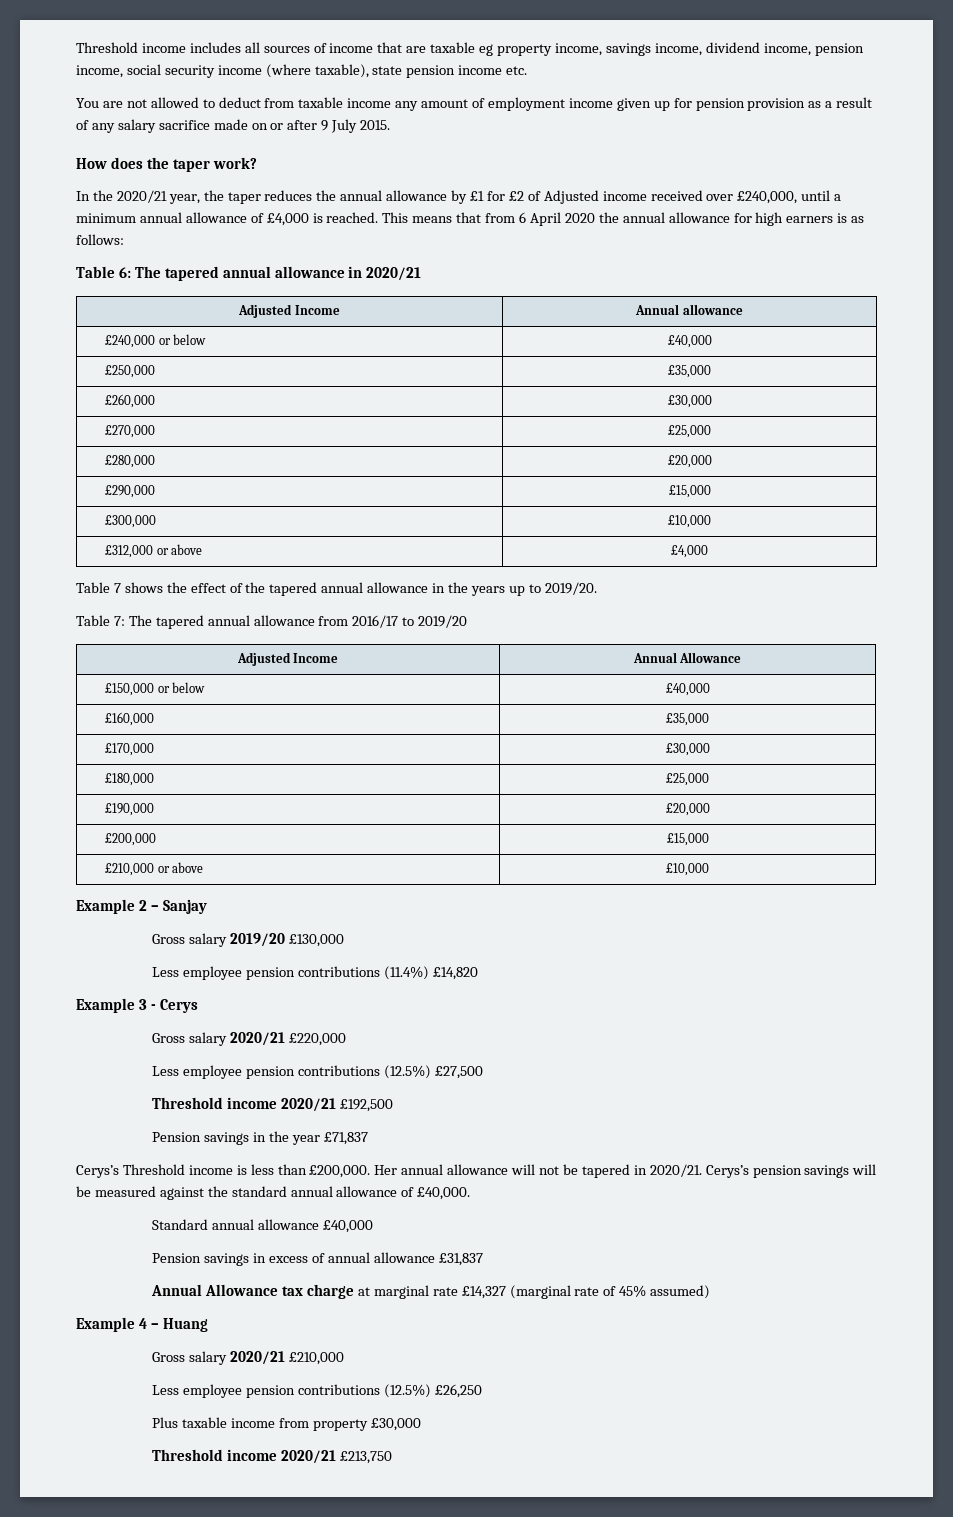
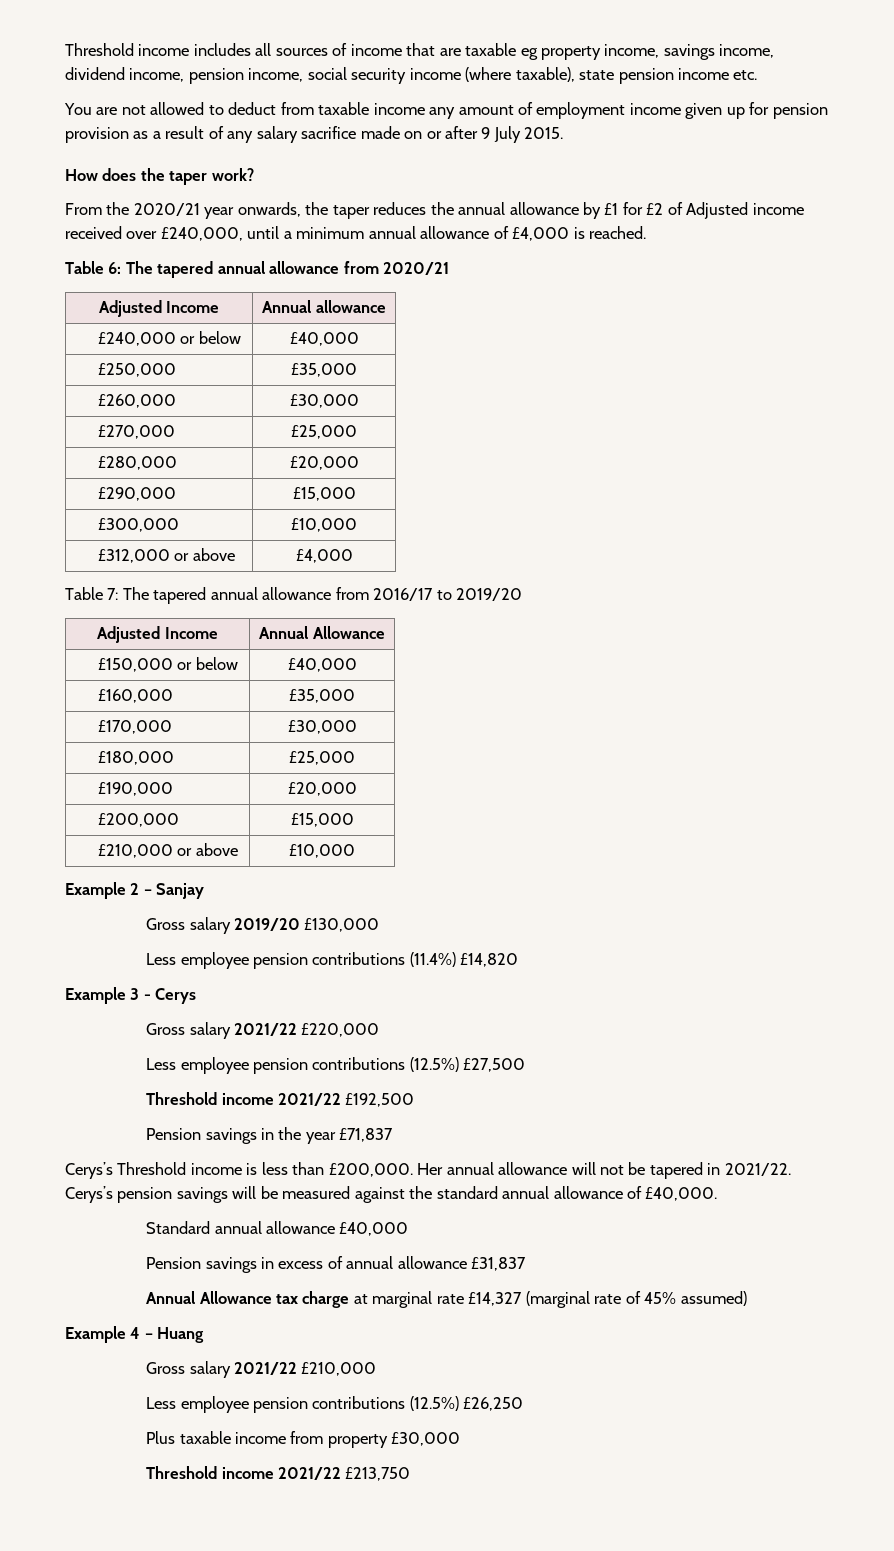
[76,191,90,201] In -> [65,203,102,215] From
[168,194,200,204] year, -> [204,202,301,219] year onwards,
[382,212,865,226] [76,234,124,245] This means that from 6 April 2020 the annual allowance for high earners is as follows: -> (647, 232) none
[348,266,363,278] in -> [343,261,379,274] from
[76,582,597,596] // Table 7 shows the effect of the tapered annual allowance in the years up to 2019/20. -> (353, 556) none
[230,1032,286,1046] 2020/21 -> [233,1023,297,1036] 2021/22
[281,1098,337,1112] 2020/21 -> [277,1093,341,1106] 2021/22
[649,1164,702,1177] 2020/21. -> [724,1163,791,1176] 2021/22.
[230,1351,286,1365] 2020/21 -> [233,1362,297,1375] 2021/22
[281,1450,337,1464] 2020/21 -> [277,1467,341,1480] 2021/22

